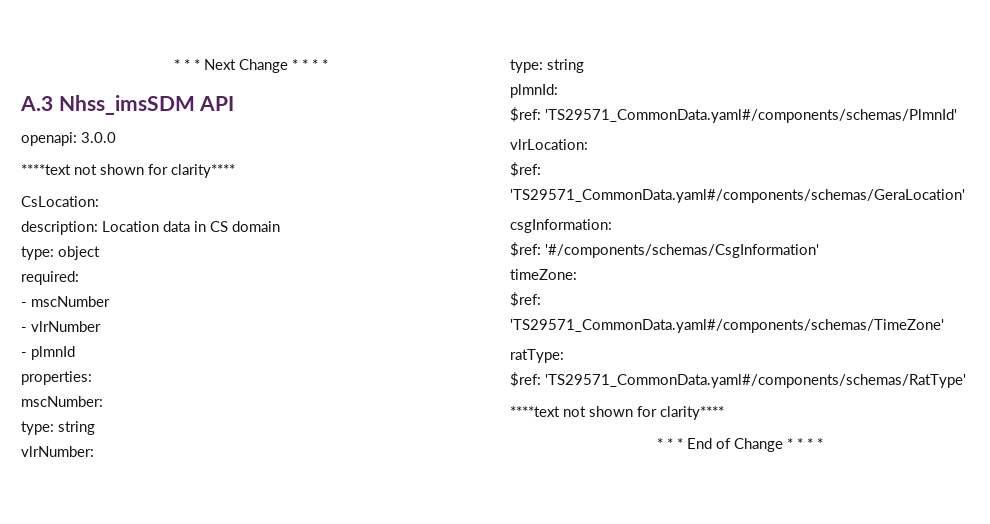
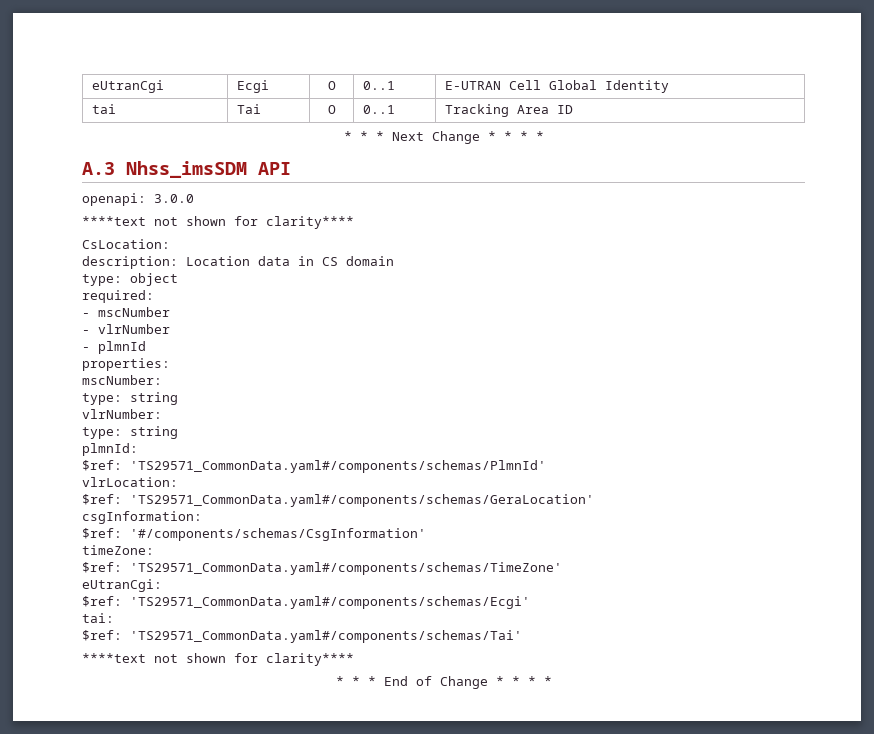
(173, 64) none -> [91,80,164,93] [236,80,269,93] [327,81,336,90] [362,81,395,90] [444,80,669,93] [91,104,116,114] [236,104,261,114] [327,105,336,114] [362,105,395,114] [444,104,573,117] eUtranCgi | Ecgi | O | 0..1 | E-UTRAN Cell Global Identity // tai | Tai | O | 0..1 | Tracking Area ID //
[510,349,564,363] [510,372,966,388] ratType: // $ref: 'TS29571_CommonData.yaml#/components/schemas/RatType' -> [82,579,162,592] [82,596,530,609] [82,613,114,623] [82,630,522,643] eUtranCgi: // $ref: 'TS29571_CommonData.yaml#/components/schemas/Ecgi' // tai: // $ref: 'TS29571_CommonData.yaml#/components/schemas/Tai'

